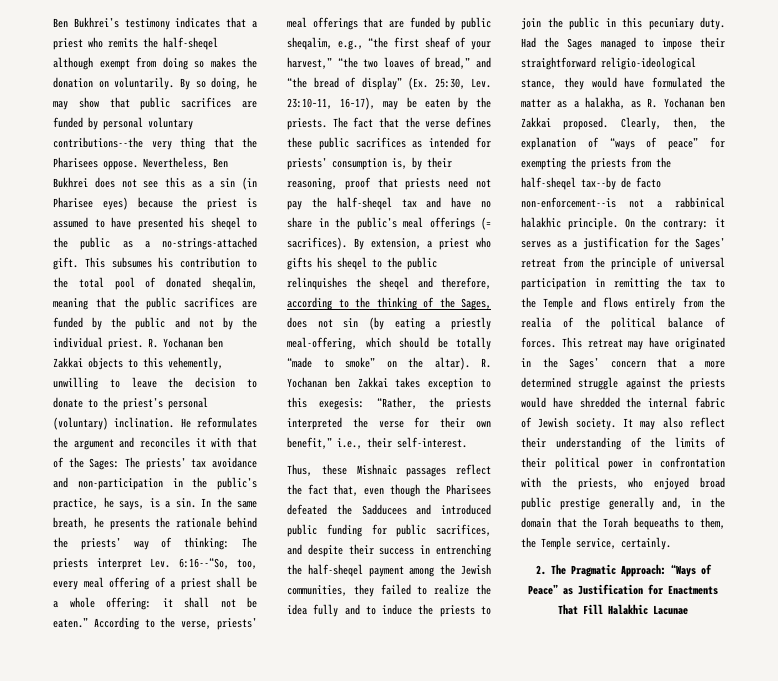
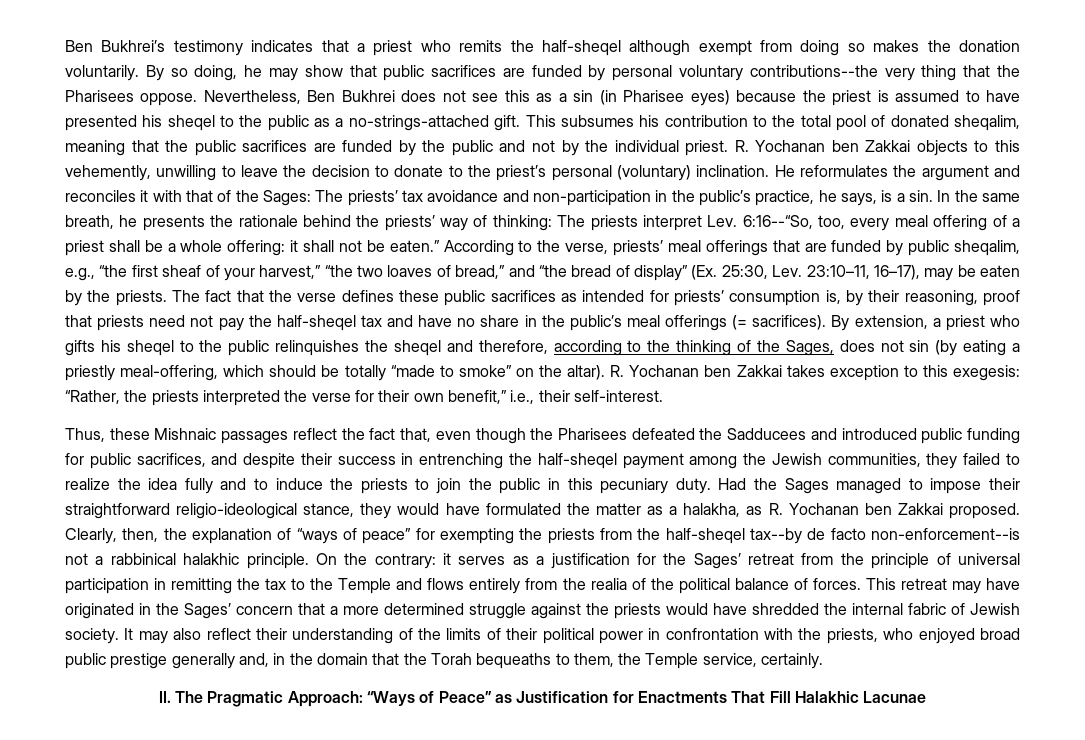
[98,81,109,88] on -> (1021, 46) none
[535,565,546,575] 2. -> [158,691,171,703] II.

